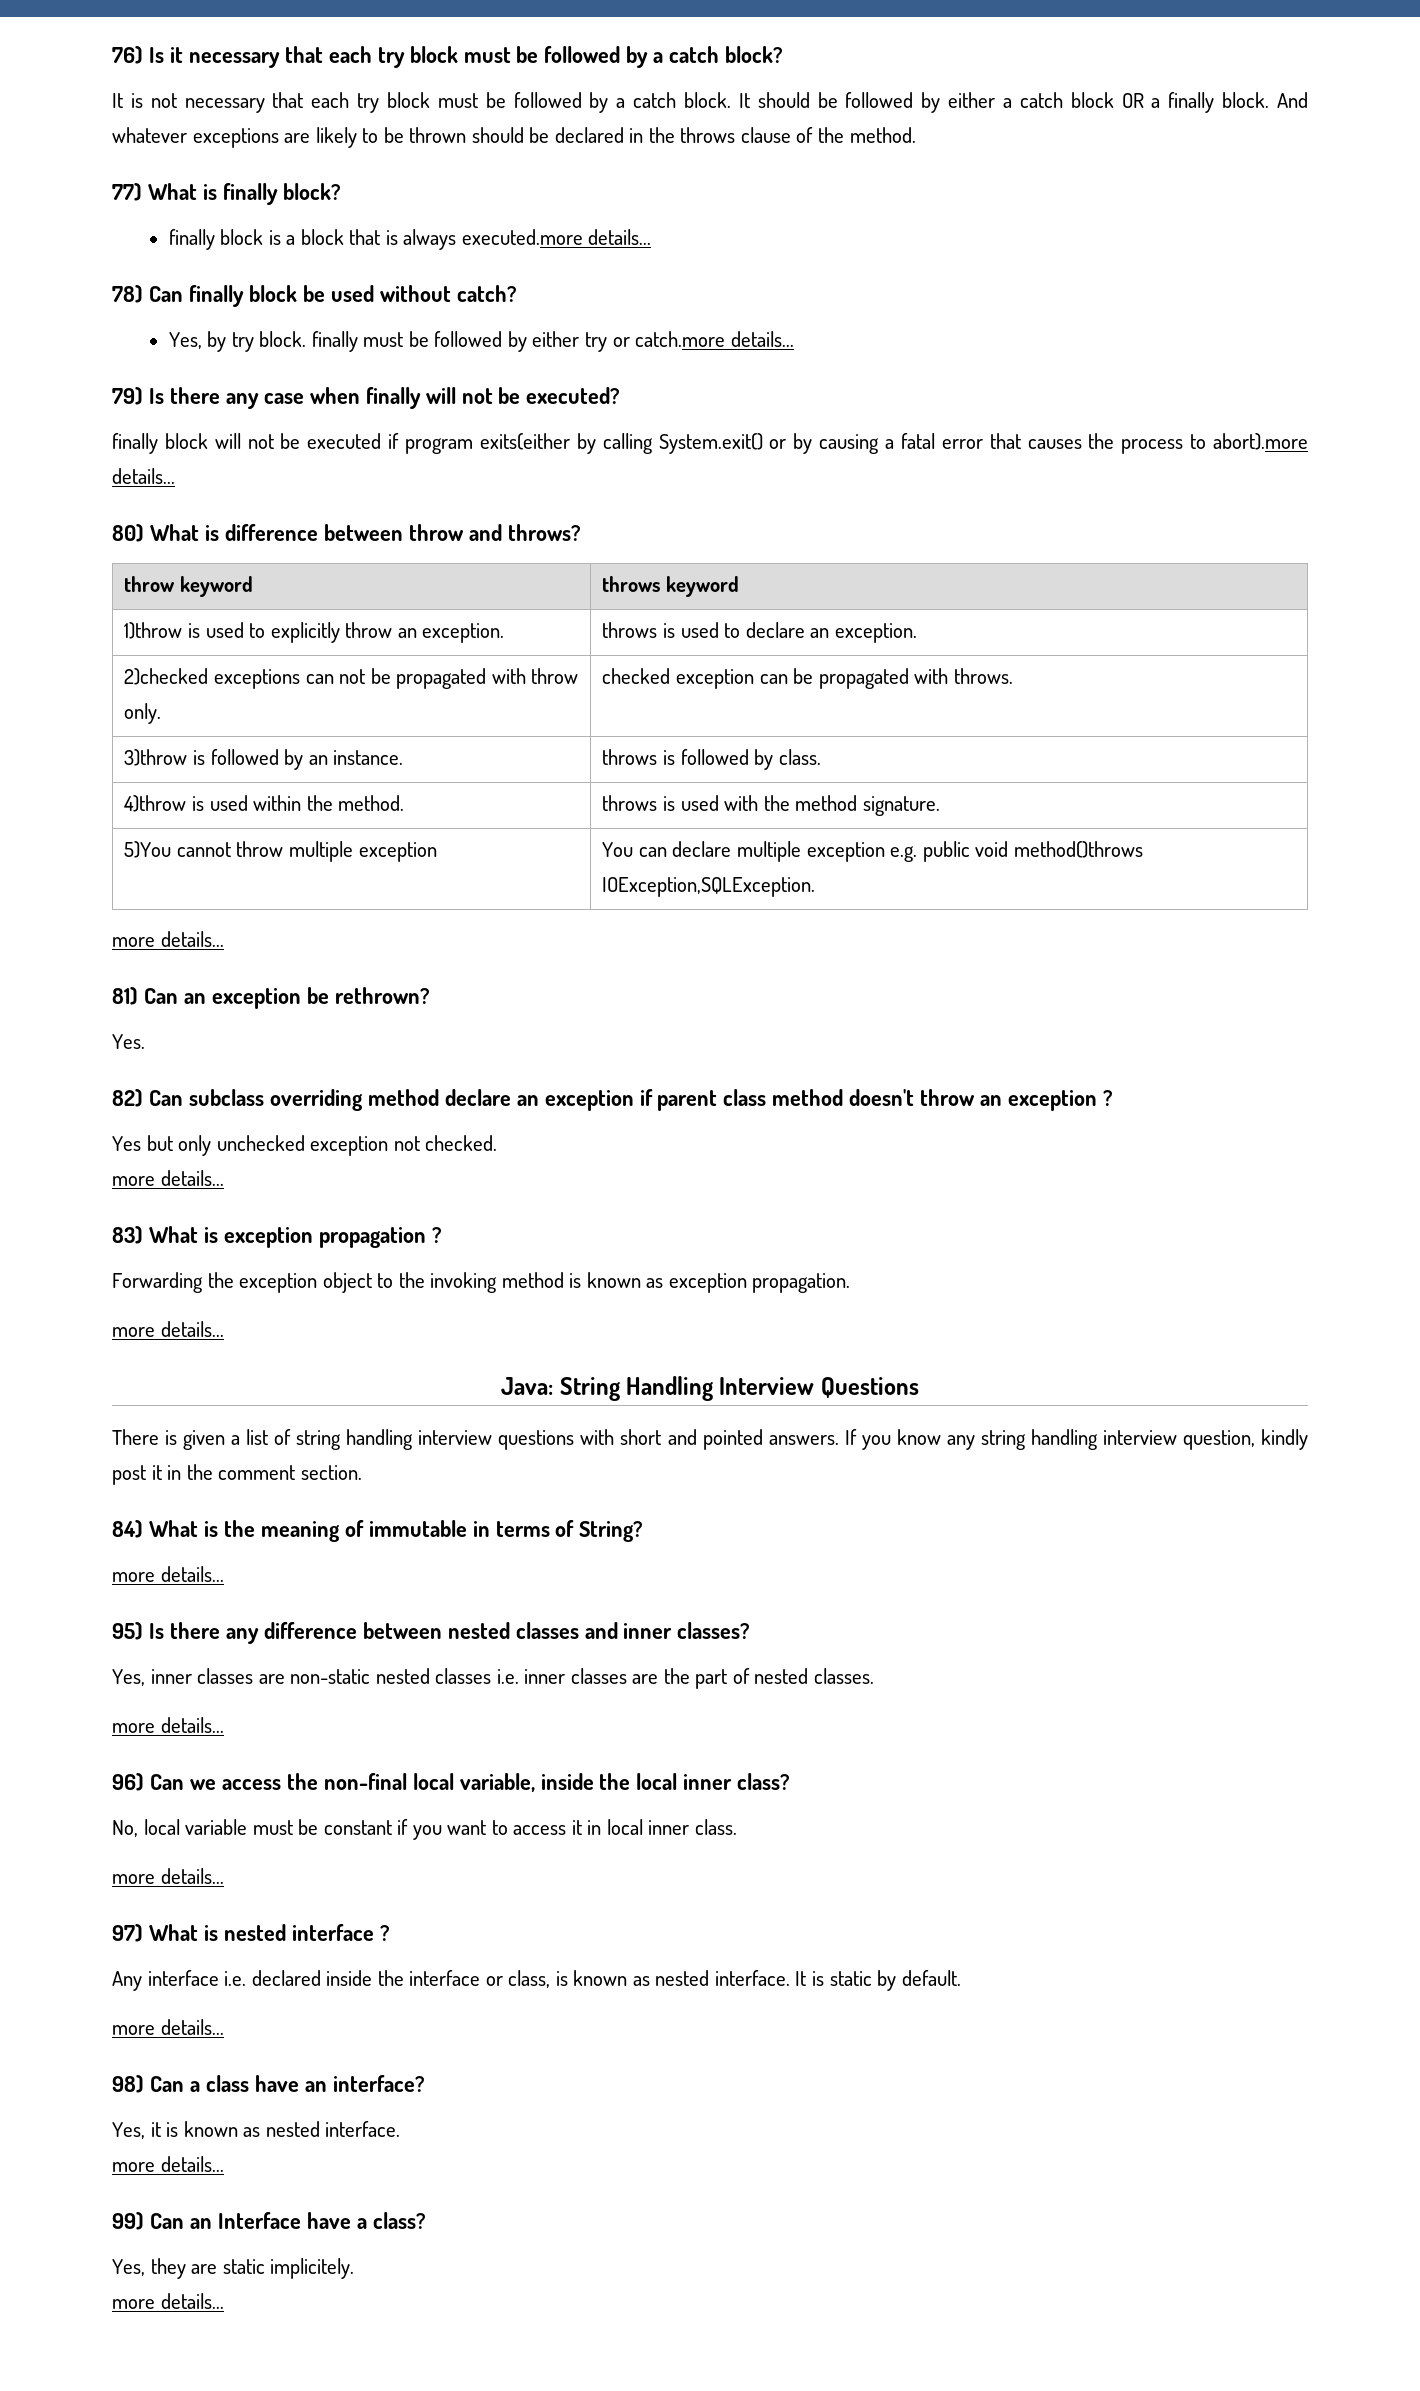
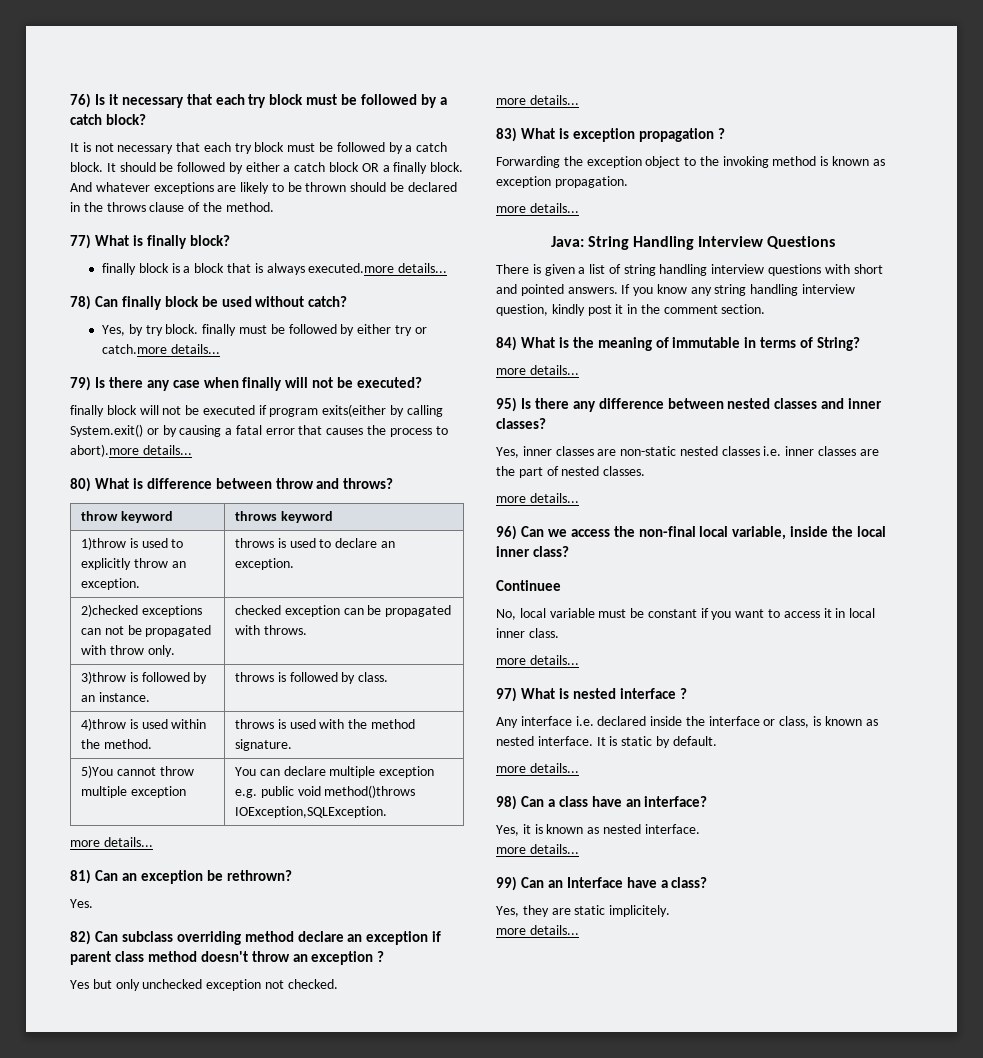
(791, 1781) none -> [496,580,561,591] // Continuee

